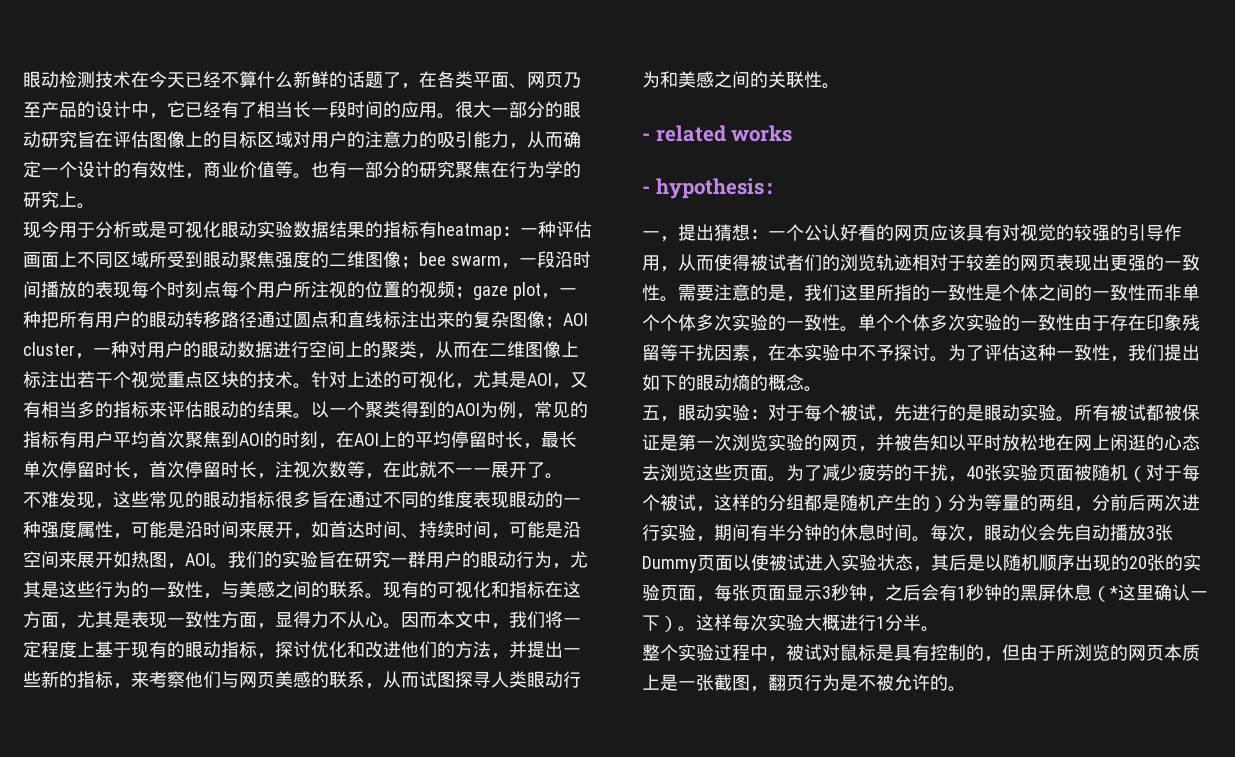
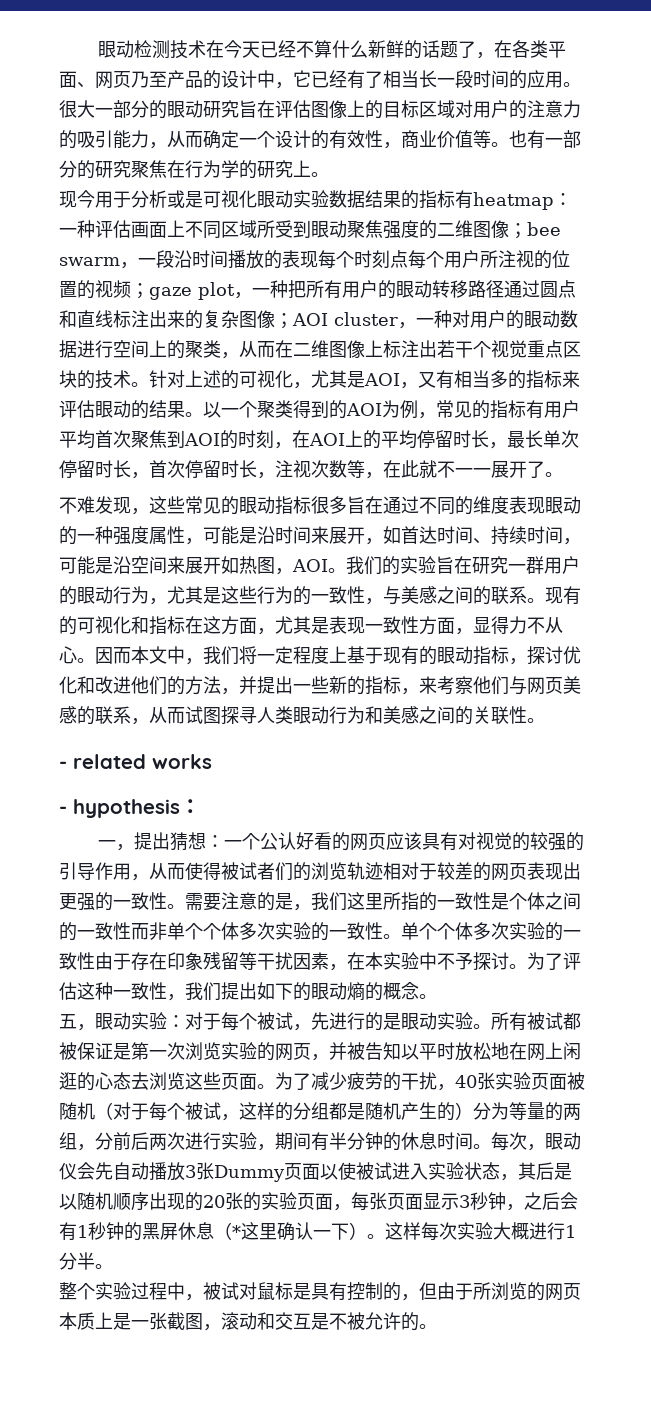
[768,674,840,691] 翻页行为 -> [221,1312,311,1330] 滚动和交互

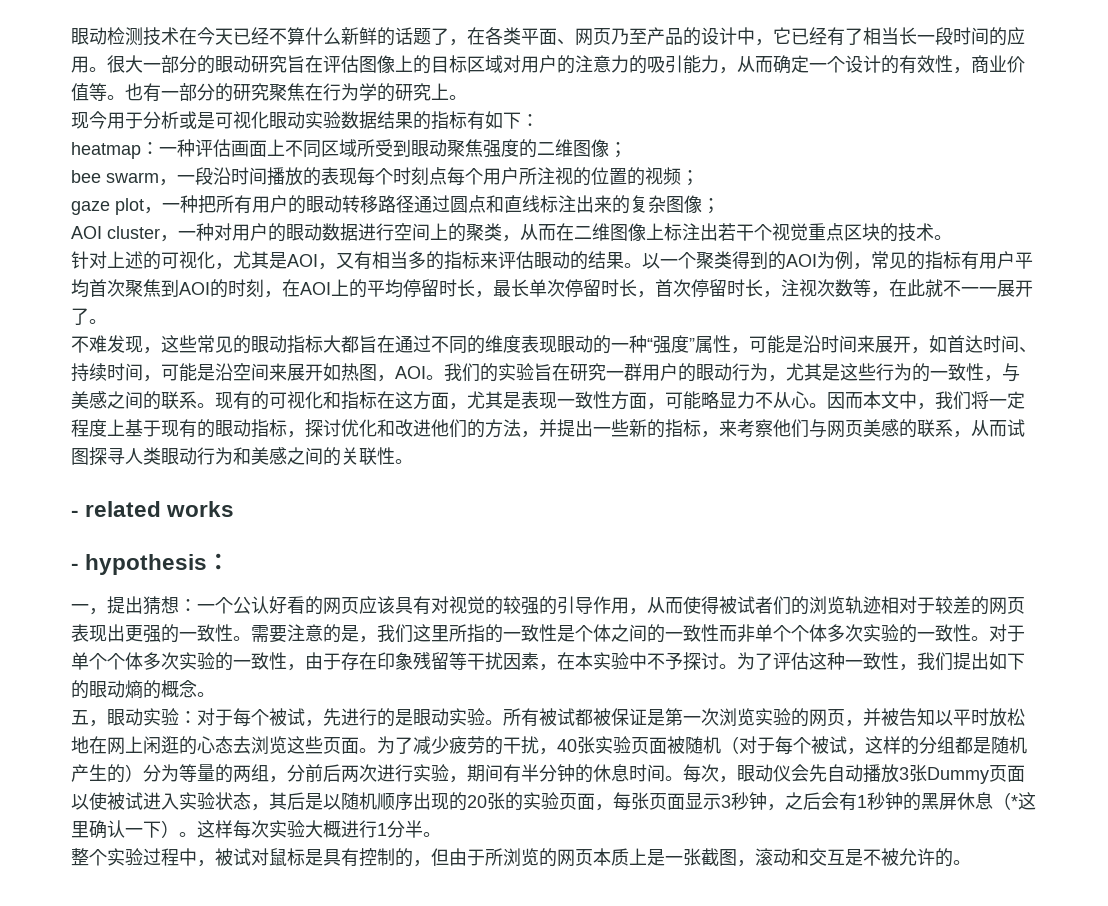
(473, 199) none -> [485,111,539,129] 如下： //
(527, 231) none -> (627, 150) //
(149, 291) none -> (699, 178) //
(293, 321) none -> (720, 206) //
(149, 384) none -> (952, 237) //
[311,496,347,514] 很多 -> [323,335,359,353] 大都
[113,526,149,545] 强度 -> [647,335,695,354] “强度”
[473,616,509,634] 显得 -> [665,391,737,410] 可能略显
[401,922,581,941] [59,952,95,970] 单个个体多次实验的一致性 -> [989,624,1025,642] [71,652,305,671] 对于单个个体多次实验的一致性，

